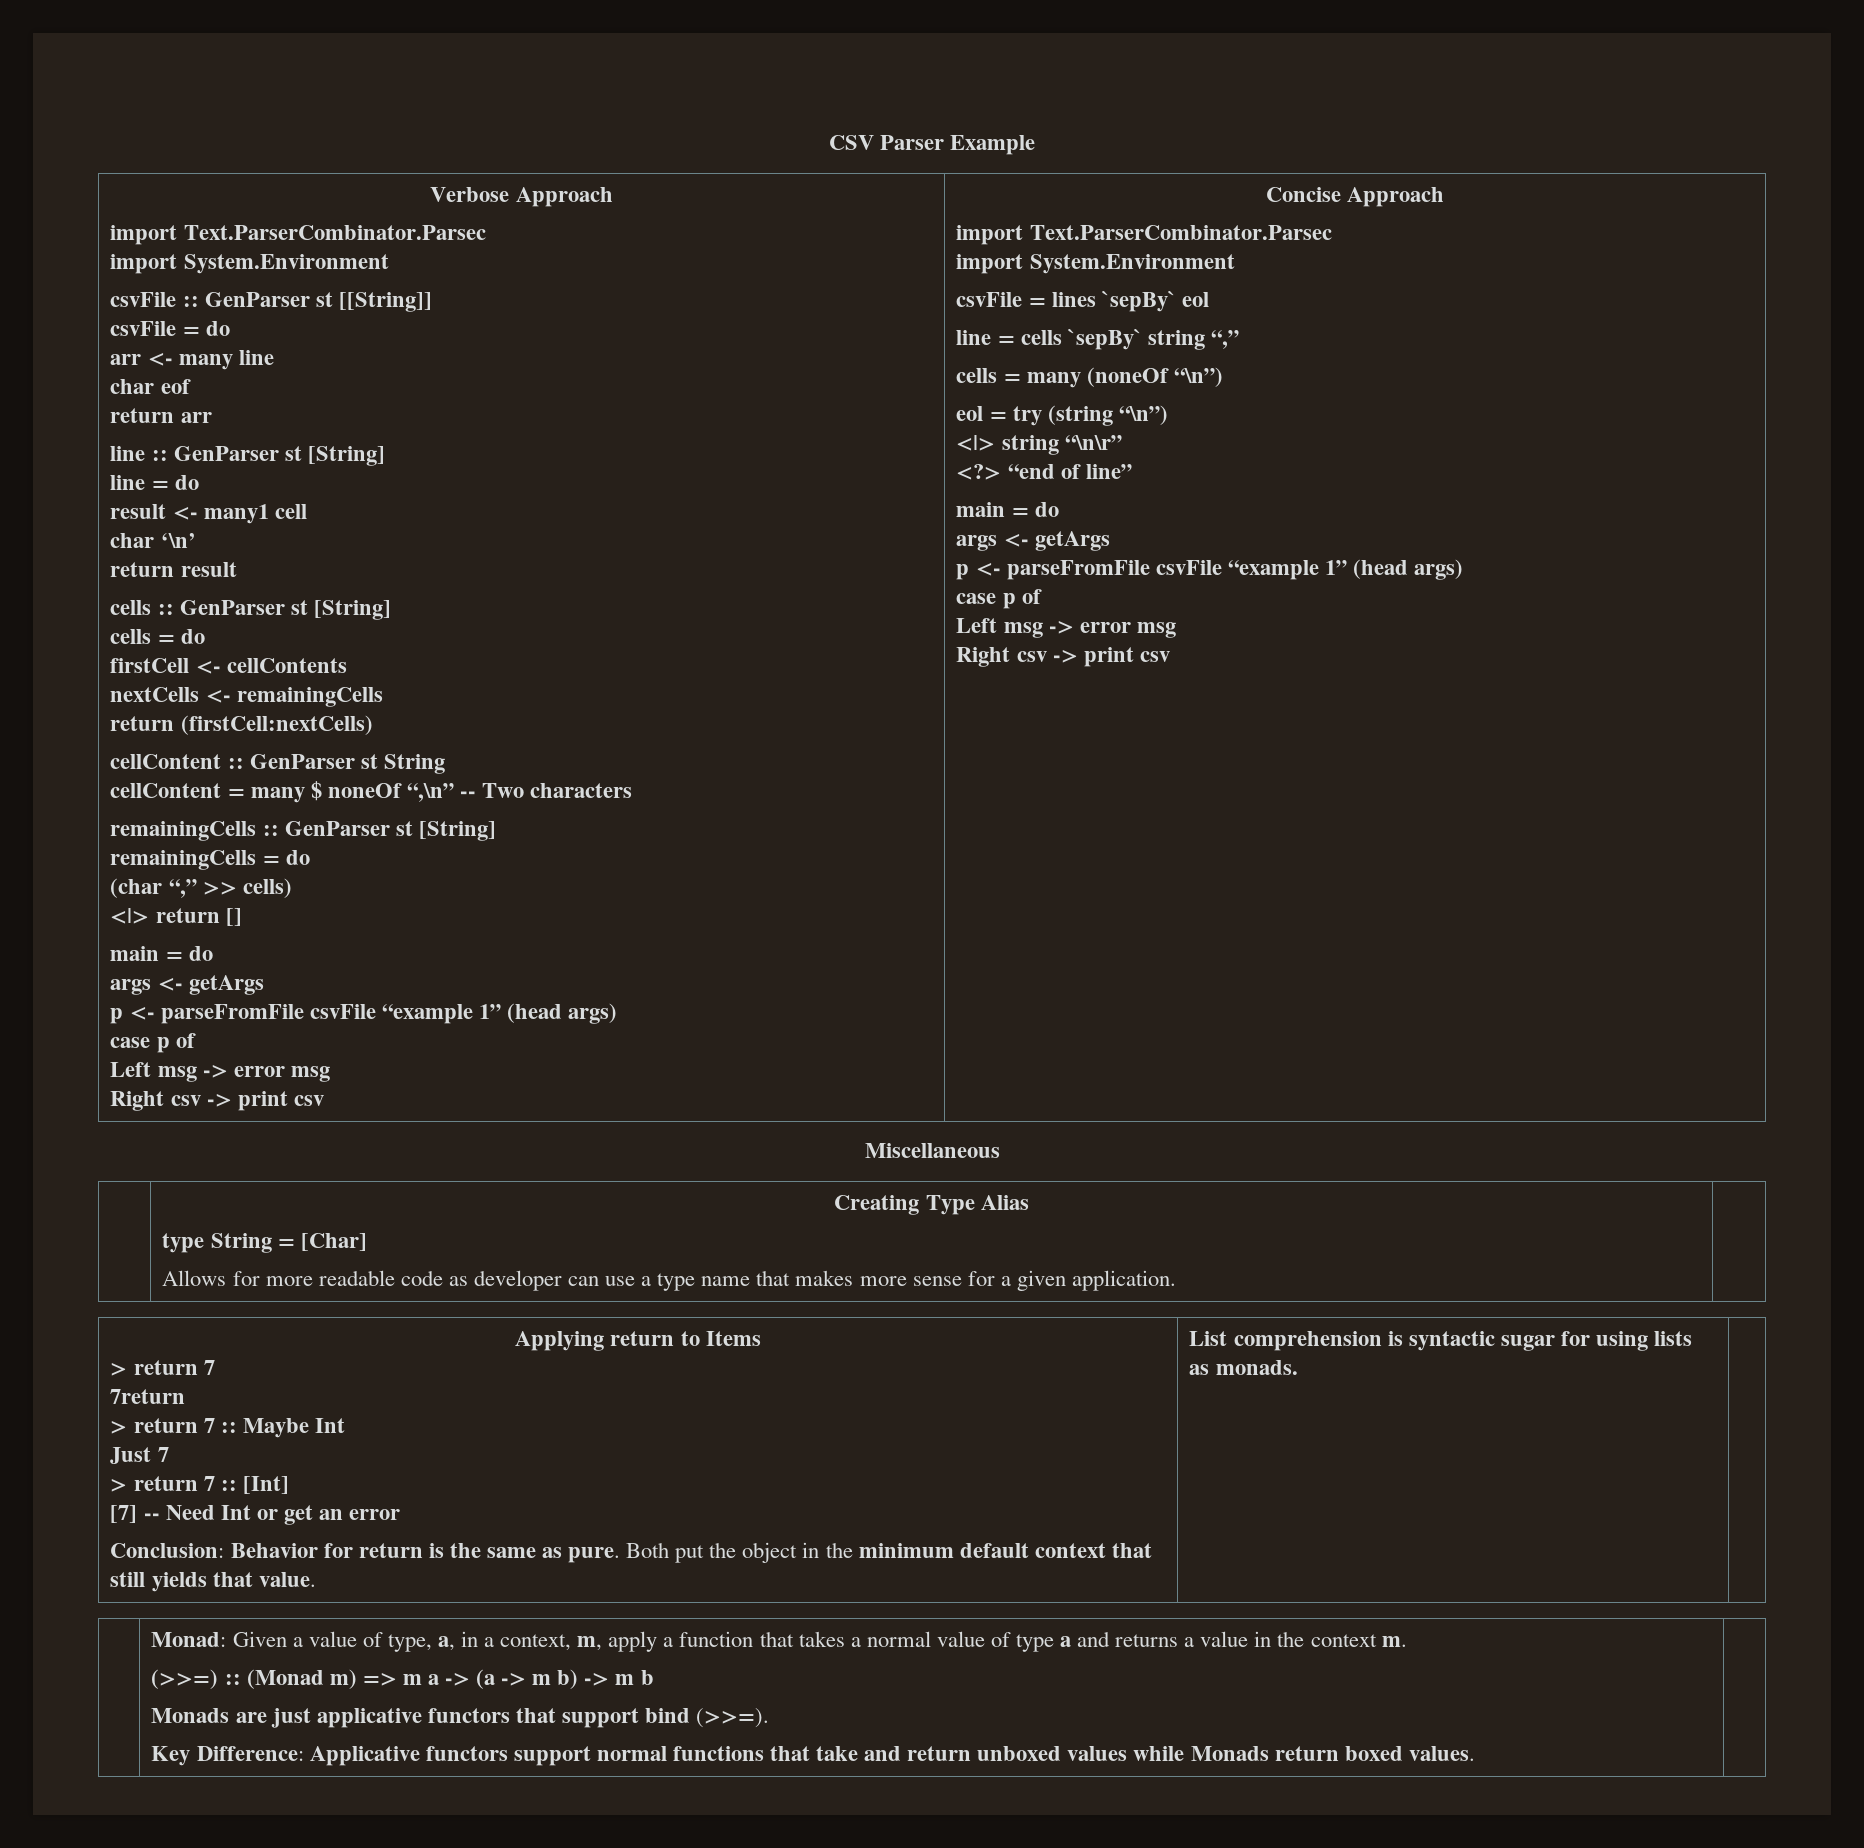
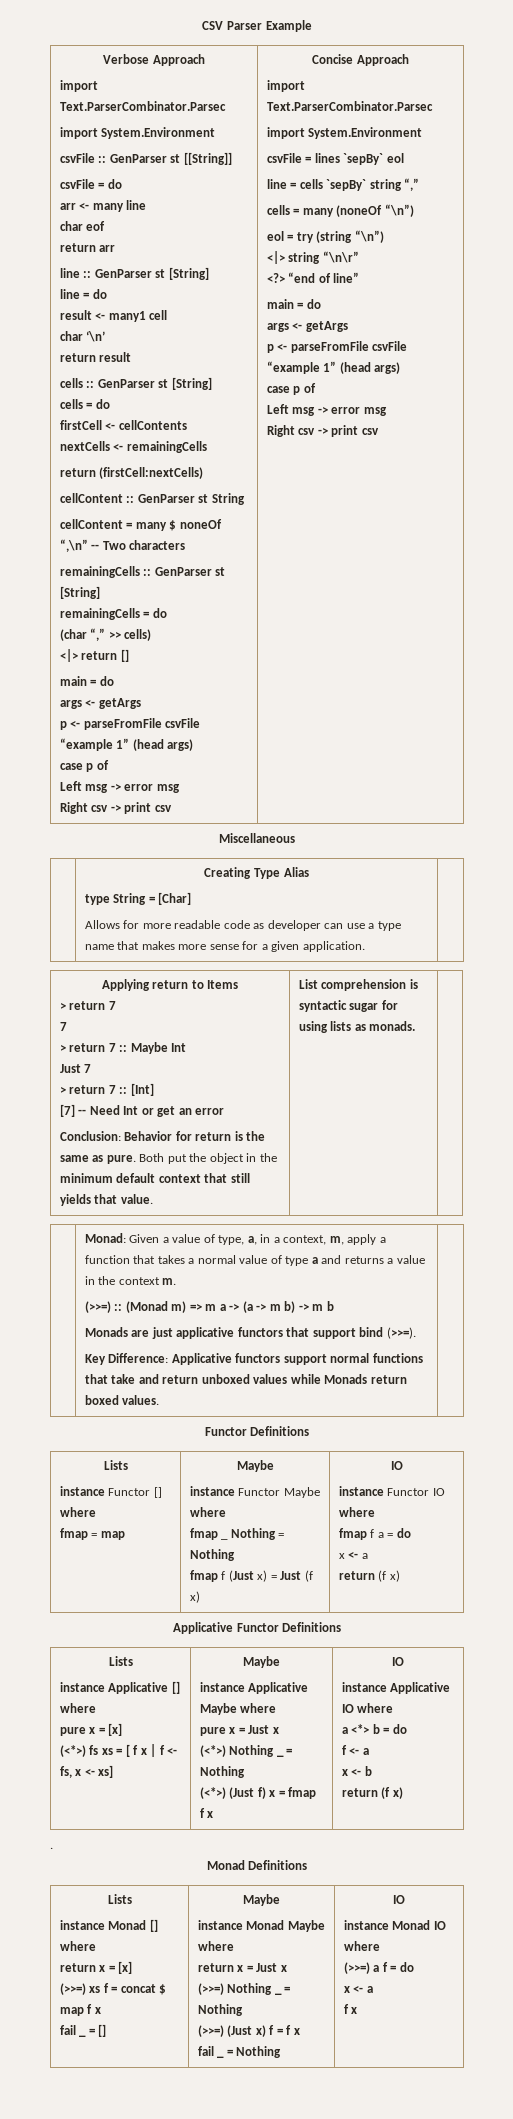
[110,1389,186,1404] 7return -> [59,1022,67,1031] 7
(1475, 1753) none -> [204,1426,310,1436] [103,1460,128,1470] [59,1486,162,1498] [59,1507,96,1517] [59,1528,125,1540] [236,1460,274,1472] [189,1486,320,1498] [189,1507,226,1517] [189,1528,285,1540] [189,1549,235,1561] [189,1570,313,1582] [189,1591,200,1603] [390,1461,403,1470] [338,1486,445,1496] [338,1507,375,1517] [338,1528,411,1540] [338,1551,368,1559] [338,1570,400,1582] [172,1622,342,1634] [108,1656,133,1666] [59,1681,180,1694] [59,1703,96,1713] [59,1723,123,1736] [59,1744,178,1757] [59,1765,114,1778] [243,1656,280,1668] [199,1682,309,1694] [199,1703,277,1715] [199,1725,279,1736] [199,1745,284,1757] [286,1748,293,1755] [199,1766,245,1778] [199,1787,317,1799] [199,1808,214,1818] [392,1657,404,1666] [341,1682,451,1694] [341,1703,394,1713] [341,1724,407,1734] [341,1745,369,1755] [341,1766,372,1776] [341,1787,403,1799] [50,1847,53,1849] [206,1860,308,1870] [107,1894,132,1904] [59,1919,158,1932] [59,1941,96,1951] [59,1961,133,1974] [59,1983,167,1995] [59,2004,101,2016] [59,2025,76,2035] [79,2035,87,2037] [88,2024,107,2037] [243,1894,280,1906] [197,1920,325,1932] [197,1941,234,1951] [197,1963,287,1972] [197,1983,282,1995] [284,1986,291,1993] [197,2004,243,2016] [197,2025,300,2037] [197,2046,214,2056] [217,2056,225,2058] [226,2046,282,2058] [393,1895,405,1904] [343,1920,446,1930] [343,1941,380,1951] [343,1962,414,1974] [343,1985,373,1993] [343,2004,358,2014] // Functor Definitions // Lists // instance Functor [] where // fmap = map | Maybe // instance Functor Maybe where // fmap _ Nothing = Nothing // fmap f (Just x) = Just (f x) | IO // instance Functor IO where // fmap f a = do // x <- a // return (f x) // Applicative Functor Definitions // Lists // instance Applicative [] where // pure x = [x] // (<*>) fs xs = [ f x | f <- fs, x <- xs] | Maybe // instance Applicative Maybe where // pure x = Just x // (<*>) Nothing _ = Nothing // (<*>) (Just f) x = fmap f x | IO // instance Applicative IO where // a <*> b = do // f <- a // x <- b // return (f x) // . // Monad Definitions // Lists // instance Monad [] where // return x = [x] // (>>=) xs f = concat $ map f x // fail _ = [] | Maybe // instance Monad Maybe where // return x = Just x // (>>=) Nothing _ = Nothing // (>>=) (Just x) f = f x // fail _ = Nothing | IO // instance Monad IO where // (>>=) a f = do // x <- a // f x

